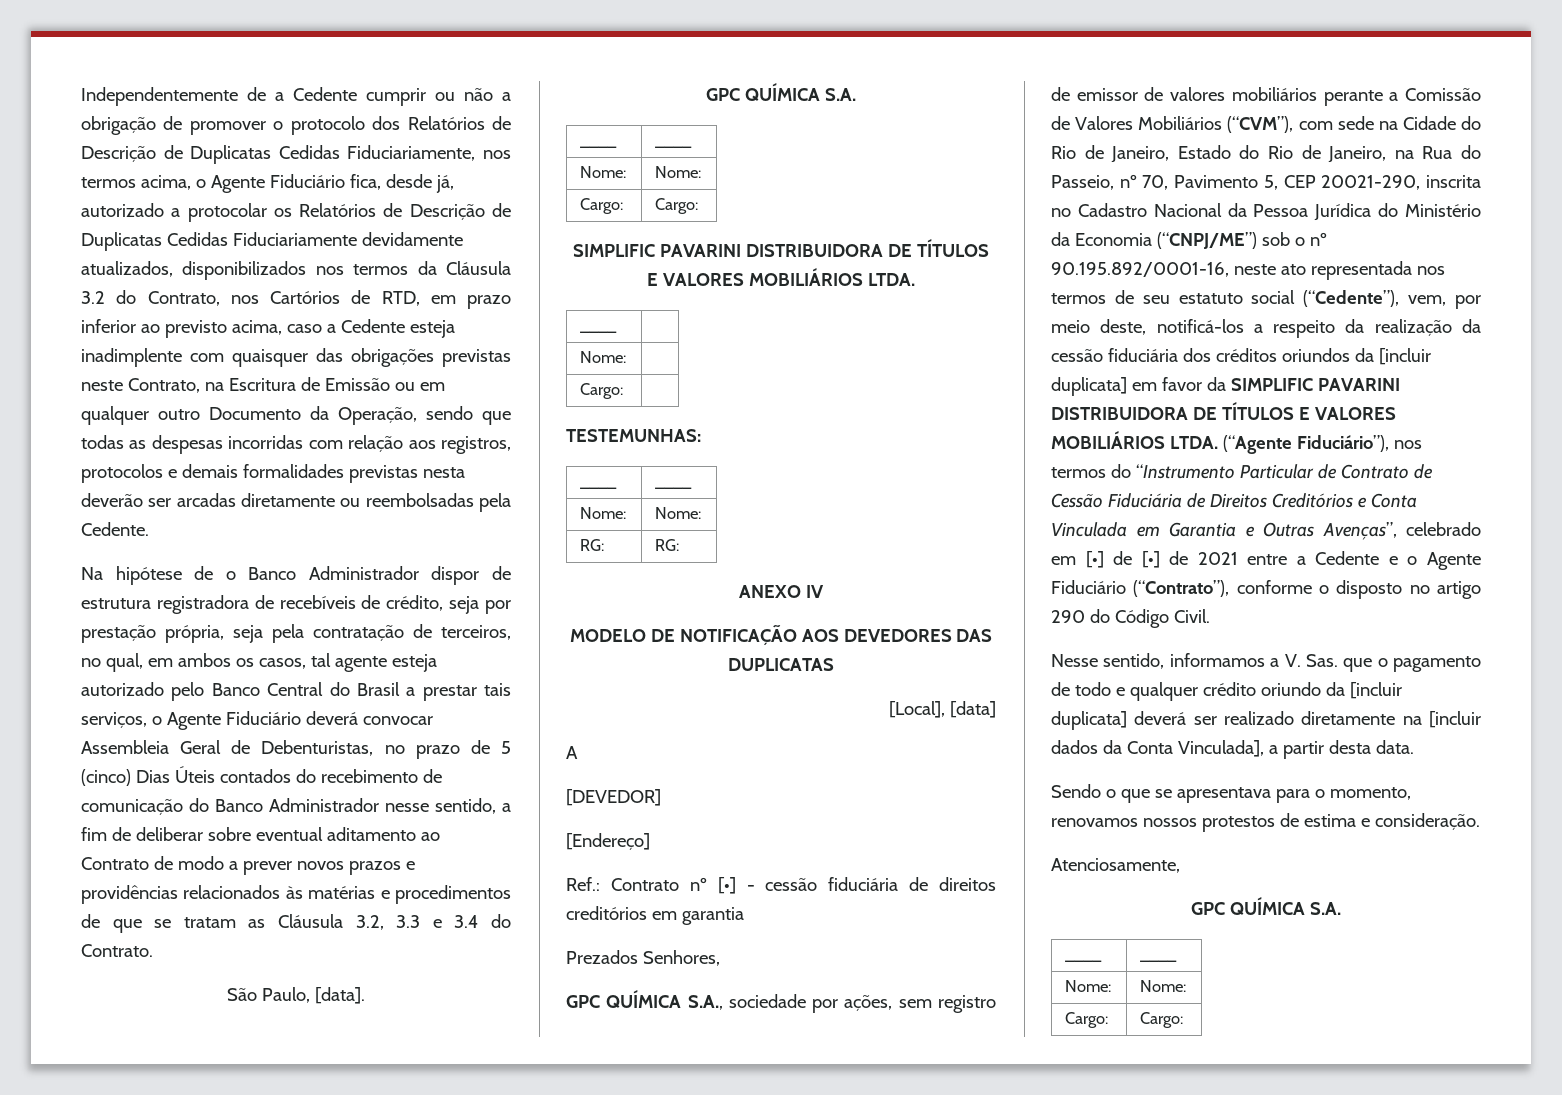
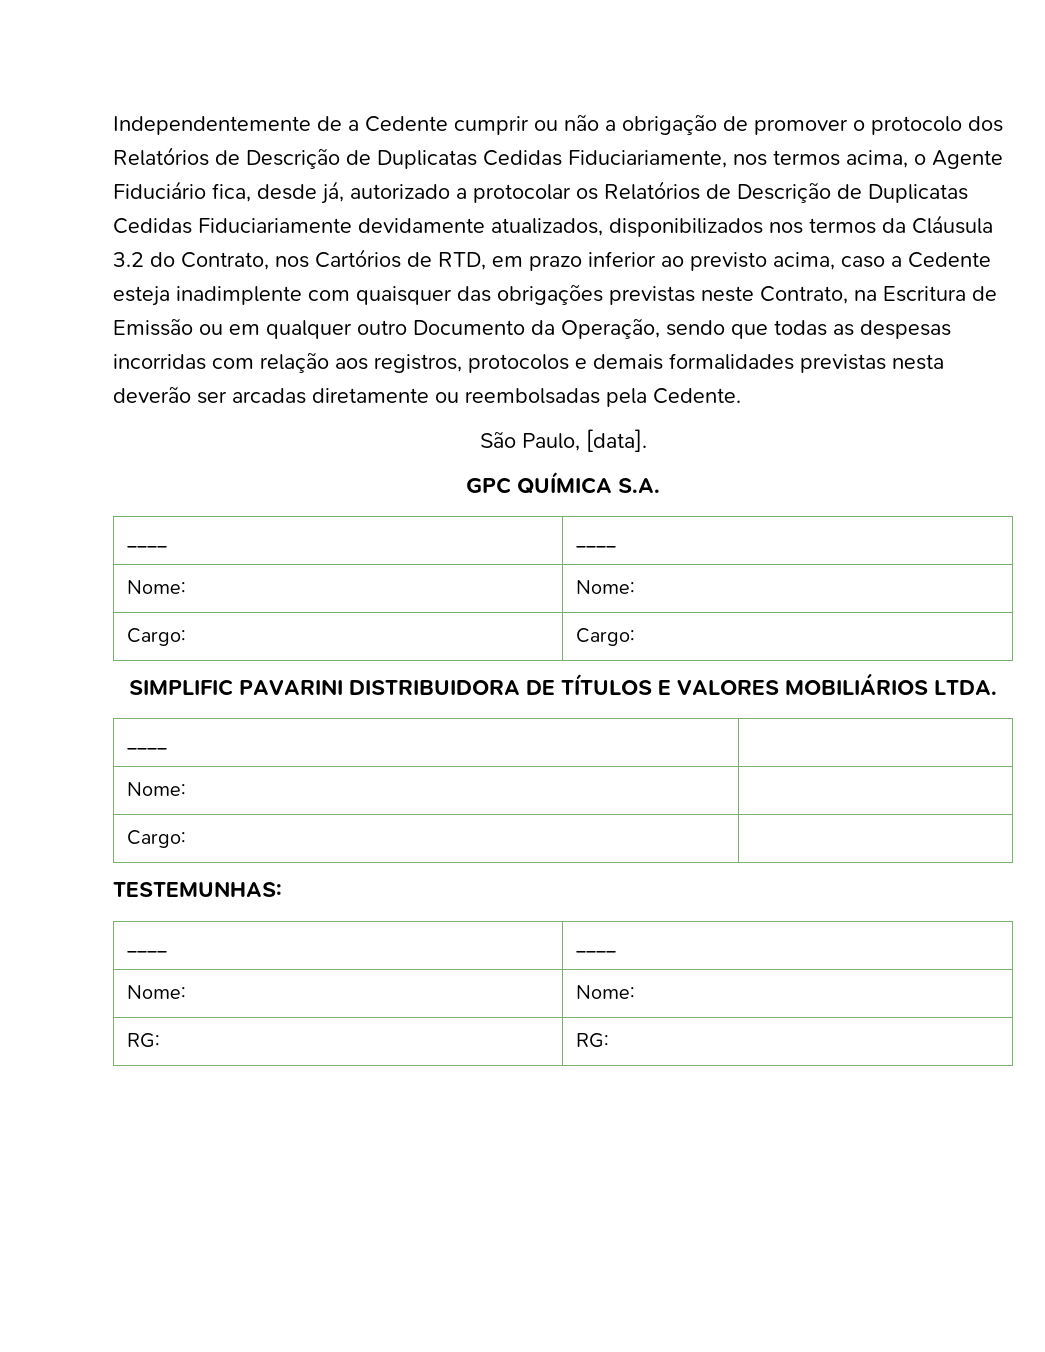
[81,566,511,585] [81,595,511,614] [81,624,511,643] [81,653,437,672] [81,682,511,701] [81,711,433,730] [81,740,511,759] [81,766,442,786] [81,798,511,815] [81,827,440,841] [81,856,415,875] [81,885,511,904] [81,914,512,933] [81,944,153,957] // Na hipótese de o Banco Administrador dispor de estrutura registradora de recebíveis de crédito, seja por prestação própria, seja pela contratação de terceiros, no qual, em ambos os casos, tal agente esteja autorizado pelo Banco Central do Brasil a prestar tais serviços, o Agente Fiduciário deverá convocar Assembleia Geral de Debenturistas, no prazo de 5 (cinco) Dias Úteis contados do recebimento de comunicação do Banco Administrador nesse sentido, a fim de deliberar sobre eventual aditamento ao Contrato de modo a prever novos prazos e providências relacionados às matérias e procedimentos de que se tratam as Cláusula 3.2, 3.3 e 3.4 do Contrato. -> (741, 396) none
[739,585,824,598] [569,625,993,645] [727,658,835,671] [889,701,996,718] [566,746,578,759] [566,789,661,806] [566,833,650,850] [566,877,996,894] [566,906,744,925] [566,950,720,966] [566,990,996,1013] [1051,87,1481,106] [1051,116,1481,133] [1051,145,1481,163] [1051,174,1481,190] [1051,203,1481,221] [1051,232,1327,249] [1051,261,1445,280] [1051,290,1481,309] [1051,319,1481,338] [1051,348,1431,365] [1051,377,1400,396] [1051,402,1396,420] [1051,431,1422,454] [1051,464,1433,479] [1051,493,1417,508] [1051,522,1481,540] [1051,551,1481,570] [1051,580,1481,599] [1051,609,1210,628] [1051,653,1481,672] [1051,682,1402,701] [1051,711,1481,730] [1051,740,1414,759] [1051,784,1411,803] [1051,813,1480,832] [1051,858,1180,873] [1191,897,1341,915] [1065,960,1103,962] [1140,960,1178,962] [1065,980,1112,992] [1140,980,1187,992] [1065,1012,1109,1028] [1140,1012,1184,1028] // ANEXO IV // MODELO DE NOTIFICAÇÃO AOS DEVEDORES DAS DUPLICATAS // [Local], [data] // A // [DEVEDOR] // [Endereço] // Ref.: Contrato nº [•] - cessão fiduciária de direitos creditórios em garantia // Prezados Senhores, // GPC QUÍMICA S.A., sociedade por ações, sem registro de emissor de valores mobiliários perante a Comissão de Valores Mobiliários (“CVM”), com sede na Cidade do Rio de Janeiro, Estado do Rio de Janeiro, na Rua do Passeio, nº 70, Pavimento 5, CEP 20021-290, inscrita no Cadastro Nacional da Pessoa Jurídica do Ministério da Economia (“CNPJ/ME”) sob o nº 90.195.892/0001-16, neste ato representada nos termos de seu estatuto social (“Cedente”), vem, por meio deste, notificá-los a respeito da realização da cessão fiduciária dos créditos oriundos da [incluir duplicata] em favor da SIMPLIFIC PAVARINI DISTRIBUIDORA DE TÍTULOS E VALORES MOBILIÁRIOS LTDA. (“Agente Fiduciário”), nos termos do “Instrumento Particular de Contrato de Cessão Fiduciária de Direitos Creditórios e Conta Vinculada em Garantia e Outras Avenças”, celebrado em [•] de [•] de 2021 entre a Cedente e o Agente Fiduciário (“Contrato”), conforme o disposto no artigo 290 do Código Civil. // Nesse sentido, informamos a V. Sas. que o pagamento de todo e qualquer crédito oriundo da [incluir duplicata] deverá ser realizado diretamente na [incluir dados da Conta Vinculada], a partir desta data. // Sendo o que se apresentava para o momento, renovamos nossos protestos de estima e consideração. // Atenciosamente, // GPC QUÍMICA S.A. // ____ | ____ // Nome: | Nome: // Cargo: | Cargo: -> (609, 1040) none

